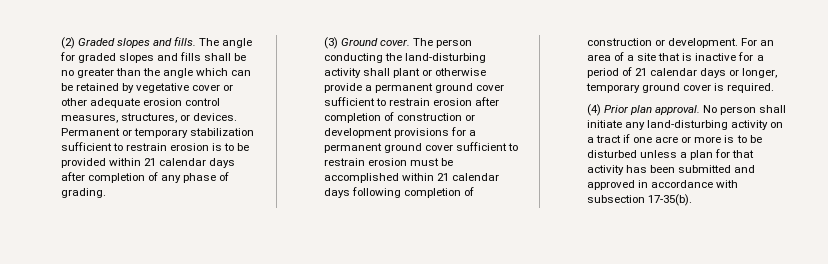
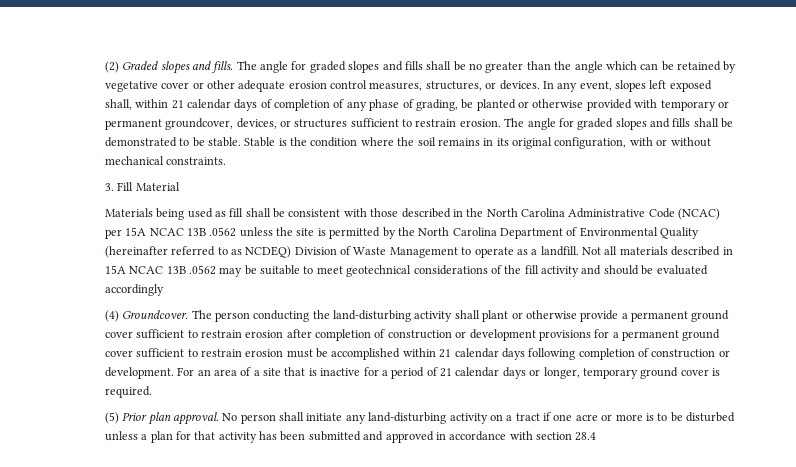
[60,128,255,138] [60,142,250,151] [60,158,236,168] [60,172,85,181] Permanent or temporary stabilization sufficient to restrain erosion is to be provided within 21 calendar days after -> [542,80,712,92] [104,99,272,111] In any event, slopes left exposed shall, within 21 calendar days of
[60,188,106,198] [323,37,410,49] grading. // (3) Ground cover. -> [415,99,729,111] [104,118,734,130] [104,137,711,149] [104,156,227,165] [104,182,180,191] [104,208,721,220] [104,227,700,239] [104,246,733,258] [104,265,708,277] [104,284,164,296] [104,310,189,322] grading, be planted or otherwise provided with temporary or permanent groundcover, devices, or structures sufficient to restrain erosion. The angle for graded slopes and fills shall be demonstrated to be stable. Stable is the condition where the soil remains in its original configuration, with or without mechanical constraints. // 3. Fill Material // Materials being used as fill shall be consistent with those described in the North Carolina Administrative Code (NCAC) per 15A NCAC 13B .0562 unless the site is permitted by the North Carolina Department of Environmental Quality (hereinafter referred to as NCDEQ) Division of Waste Management to operate as a landfill. Not all materials described in 15A NCAC 13B .0562 may be suitable to meet geotechnical considerations of the fill activity and should be evaluated accordingly // (4) Groundcover.
[586,104,601,116] (4) -> [104,412,119,424] (5)
[586,194,692,206] subsection 17-35(b). -> [536,432,597,441] section 28.4

